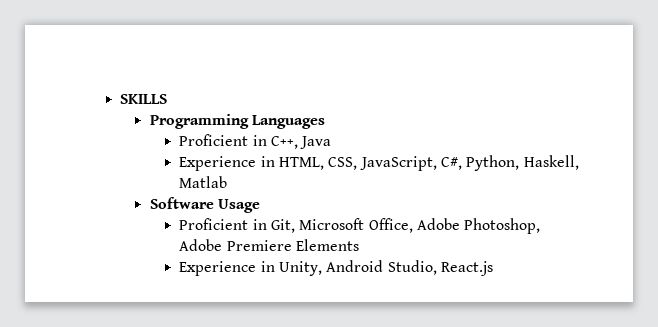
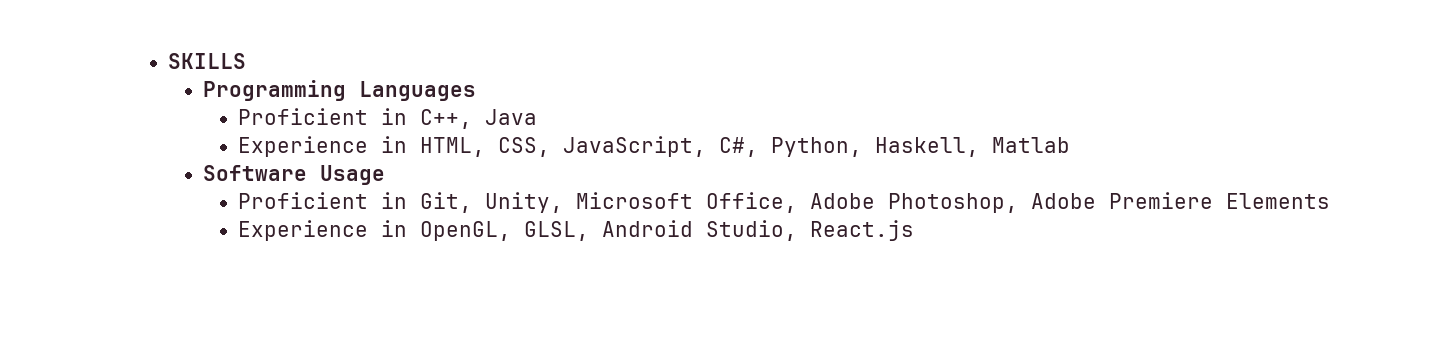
(296, 226) none -> [485,192,564,213] Unity,
[279,261,323,276] Unity, -> [420,221,590,241] OpenGL, GLSL,

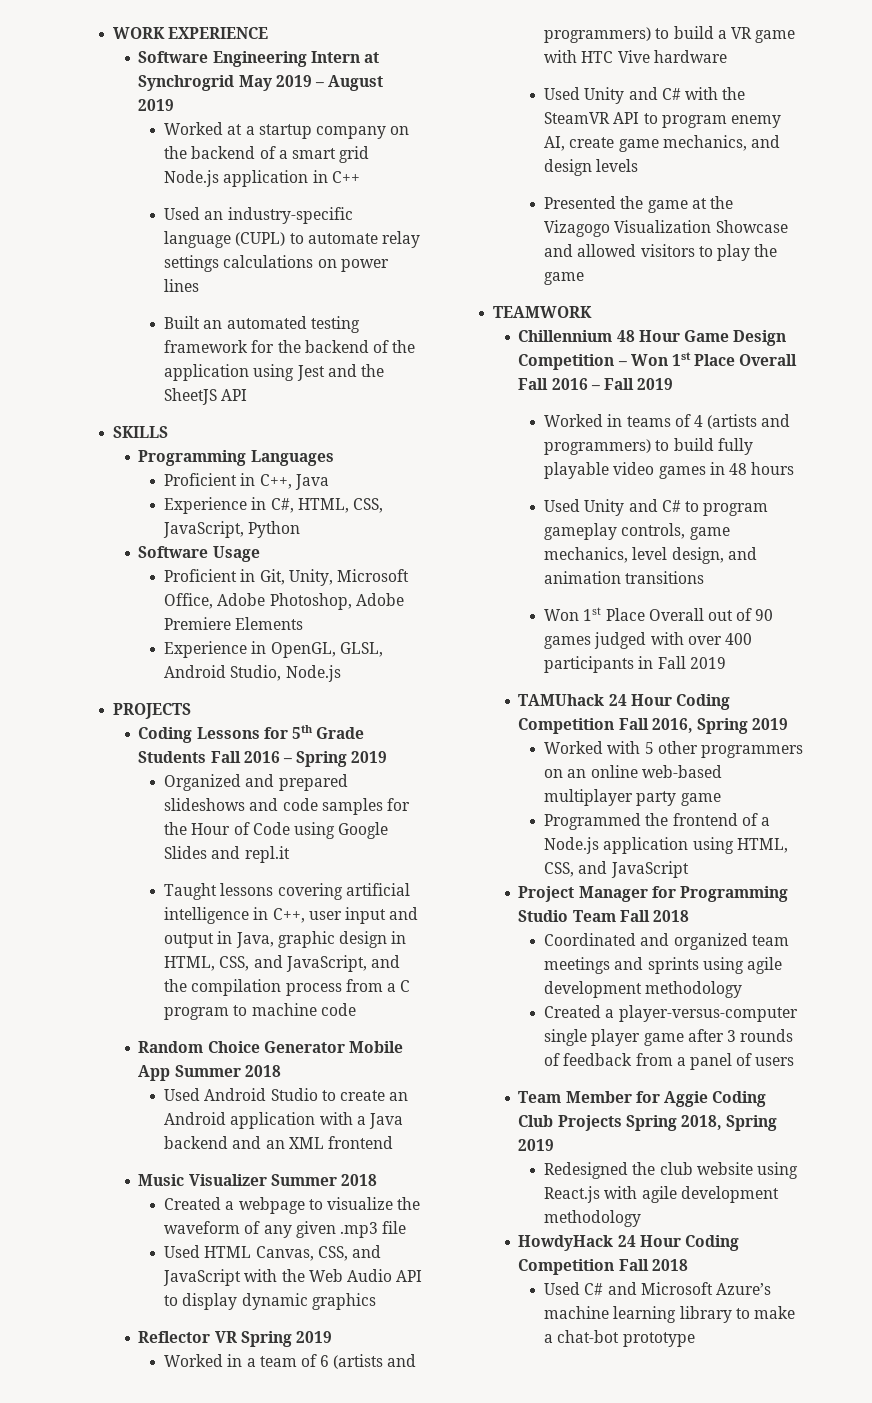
(168, 61) none -> [112,27,268,39] [138,51,380,67] [138,75,384,91] [138,99,175,111] [164,122,410,139] [164,146,370,163] [164,170,360,187] [164,207,353,224] [164,231,420,248] [164,255,389,272] [164,279,200,292] [164,316,360,333] [164,340,416,353] [164,364,384,381] [164,388,248,405] WORK EXPERIENCE // Software Engineering Intern at Synchrogrid May 2019 – August 2019 // Worked at a startup company on the backend of a smart grid Node.js application in C++ // Used an industry-specific language (CUPL) to automate relay settings calculations on power lines // Built an automated testing framework for the backend of the application using Jest and the SheetJS API //
(408, 144) none -> [270,498,294,513] C#,
[719,137,1071,157] C#, Python, Haskell, Matlab -> [248,521,301,538] Python
[810,220,915,241] React.js -> [285,665,341,682] [112,703,191,719] [138,725,365,743] [138,751,388,767] [164,774,348,791] [164,798,410,815] [164,822,389,839] [164,846,290,863] [164,883,410,900] [164,907,419,924] [164,931,407,948] [164,955,400,972] [164,979,411,996] [164,1003,356,1020] [138,1041,404,1053] [138,1065,281,1081] [164,1088,409,1101] [164,1112,403,1129] [164,1136,393,1149] [138,1174,378,1186] [164,1197,421,1214] [164,1221,407,1238] [164,1245,381,1261] [163,1269,423,1286] [164,1293,376,1310] [138,1331,333,1347] [164,1354,417,1369] [544,26,796,43] [544,50,727,63] [544,87,746,104] [544,112,781,128] [544,135,780,152] [544,159,639,176] [544,196,733,213] [544,220,788,237] [544,244,778,261] [544,272,585,285] [492,306,592,318] [518,330,787,346] [518,352,798,370] [518,378,674,390] [544,414,791,429] [544,438,753,455] [544,462,795,479] [544,499,769,516] [544,523,730,540] [544,547,757,564] [544,571,705,584] [544,607,774,621] [544,632,752,649] [544,656,726,673] [518,694,731,710] [518,718,789,734] [544,741,803,758] [544,765,722,778] [544,789,721,806] [544,813,770,830] [544,837,788,854] [544,861,689,878] [518,886,789,902] [518,910,690,922] [544,933,789,950] [544,957,782,974] [544,981,743,998] [544,1005,798,1022] [544,1029,794,1046] [544,1053,795,1070] [518,1091,767,1107] [518,1115,778,1131] [518,1139,555,1151] [544,1162,798,1179] [544,1186,779,1203] [544,1210,642,1227] [518,1235,740,1251] [518,1259,688,1275] [544,1282,771,1295] [544,1306,795,1323] [544,1330,695,1347] Node.js // PROJECTS // Coding Lessons for 5th Grade Students Fall 2016 – Spring 2019 // Organized and prepared slideshows and code samples for the Hour of Code using Google Slides and repl.it // Taught lessons covering artificial intelligence in C++, user input and output in Java, graphic design in HTML, CSS, and JavaScript, and the compilation process from a C program to machine code // Random Choice Generator Mobile App Summer 2018 // Used Android Studio to create an Android application with a Java backend and an XML frontend // Music Visualizer Summer 2018 // Created a webpage to visualize the waveform of any given .mp3 file // Used HTML Canvas, CSS, and JavaScript with the Web Audio API to display dynamic graphics // Reflector VR Spring 2019 // Worked in a team of 6 (artists and programmers) to build a VR game with HTC Vive hardware // Used Unity and C# with the SteamVR API to program enemy AI, create game mechanics, and design levels // Presented the game at the Vizagogo Visualization Showcase and allowed visitors to play the game // TEAMWORK // Chillennium 48 Hour Game Design Competition – Won 1st Place Overall Fall 2016 – Fall 2019 // Worked in teams of 4 (artists and programmers) to build fully playable video games in 48 hours // Used Unity and C# to program gameplay controls, game mechanics, level design, and animation transitions // Won 1st Place Overall out of 90 games judged with over 400 participants in Fall 2019 // TAMUhack 24 Hour Coding Competition Fall 2016, Spring 2019 // Worked with 5 other programmers on an online web-based multiplayer party game // Programmed the frontend of a Node.js application using HTML, CSS, and JavaScript // Project Manager for Programming Studio Team Fall 2018 // Coordinated and organized team meetings and sprints using agile development methodology // Created a player-versus-computer single player game after 3 rounds of feedback from a panel of users // Team Member for Aggie Coding Club Projects Spring 2018, Spring 2019 // Redesigned the club website using React.js with agile development methodology // HowdyHack 24 Hour Coding Competition Fall 2018 // Used C# and Microsoft Azure’s machine learning library to make a chat-bot prototype

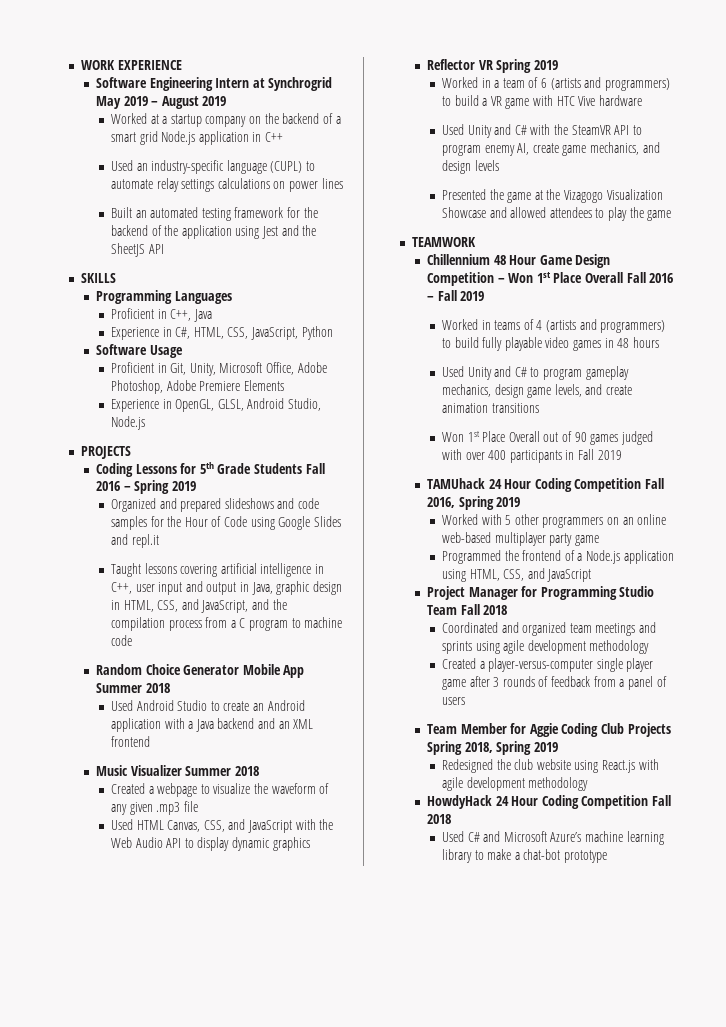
[640,244,695,257] visitors -> [549,207,592,218] attendees
[621,523,730,540] [544,547,757,564] controls, game mechanics, level design, and -> [441,384,633,398] mechanics, design game levels, and create

